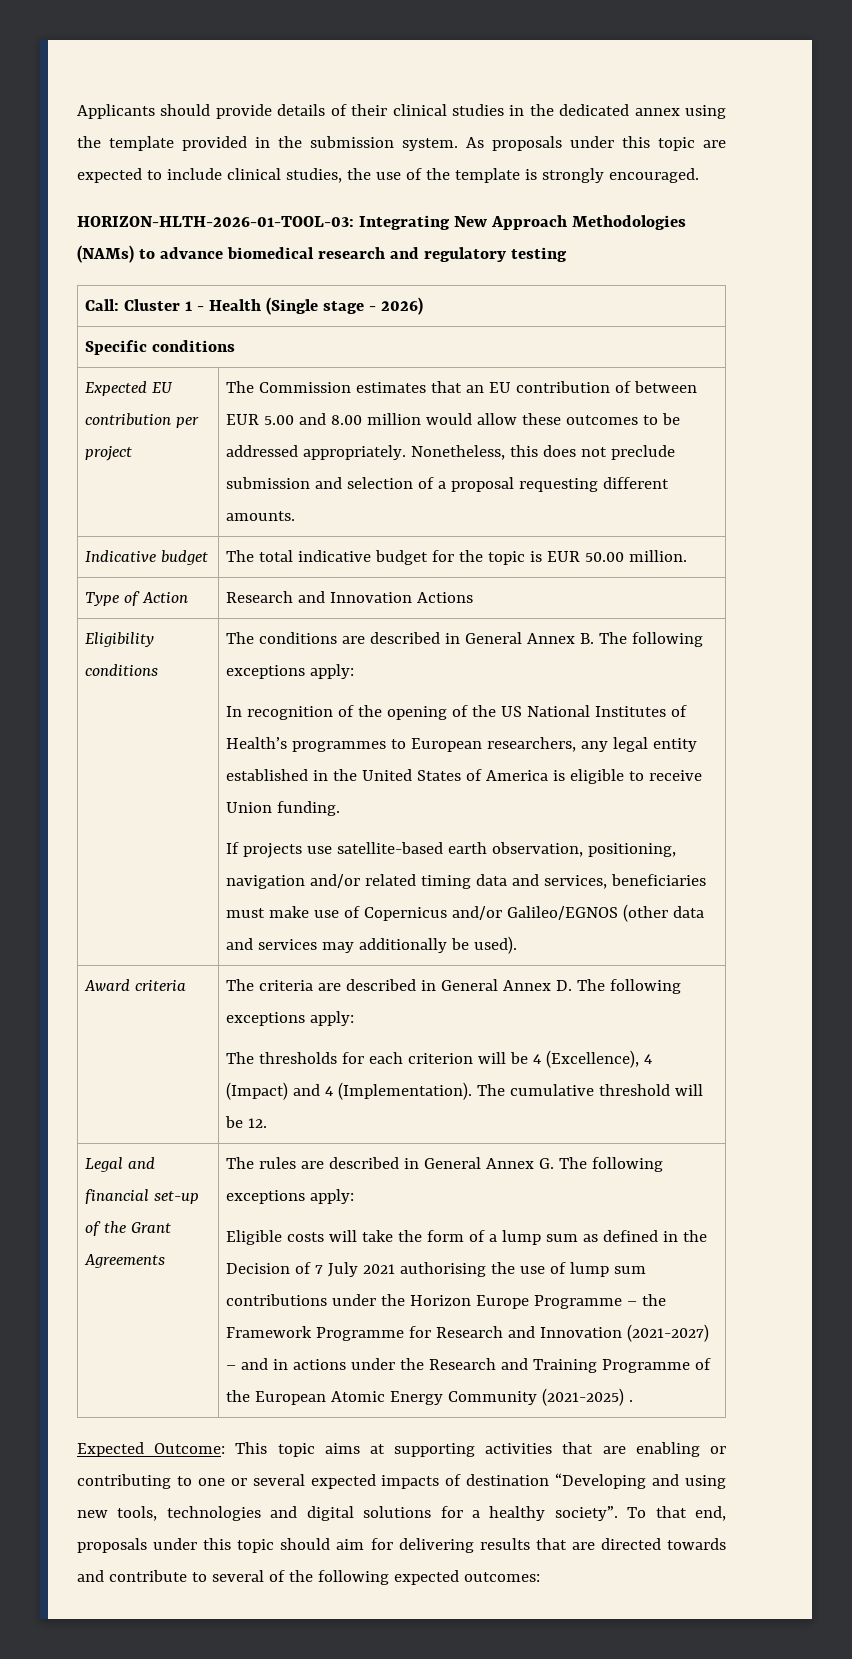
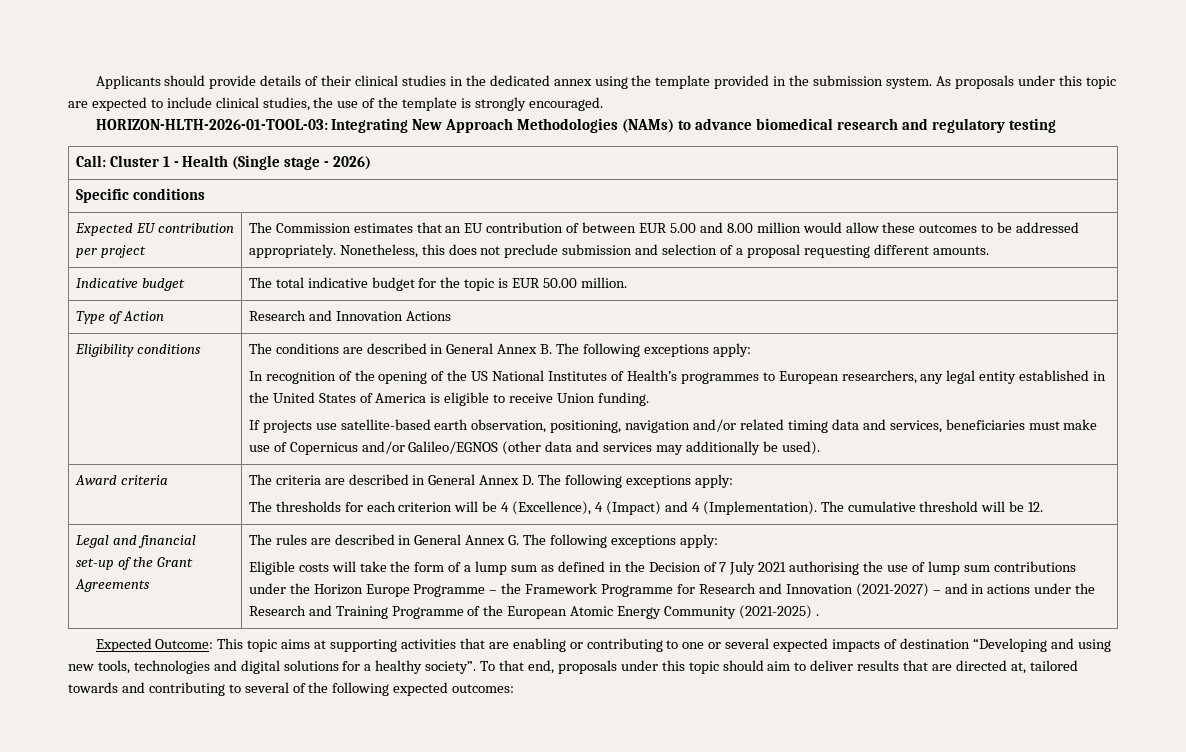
[370,1538,474,1553] for delivering -> [794,660,854,671] to deliver
(661, 1544) none -> [1010,660,1078,674] at, tailored
[108,1570,187,1582] contribute -> [148,682,225,696] contributing

